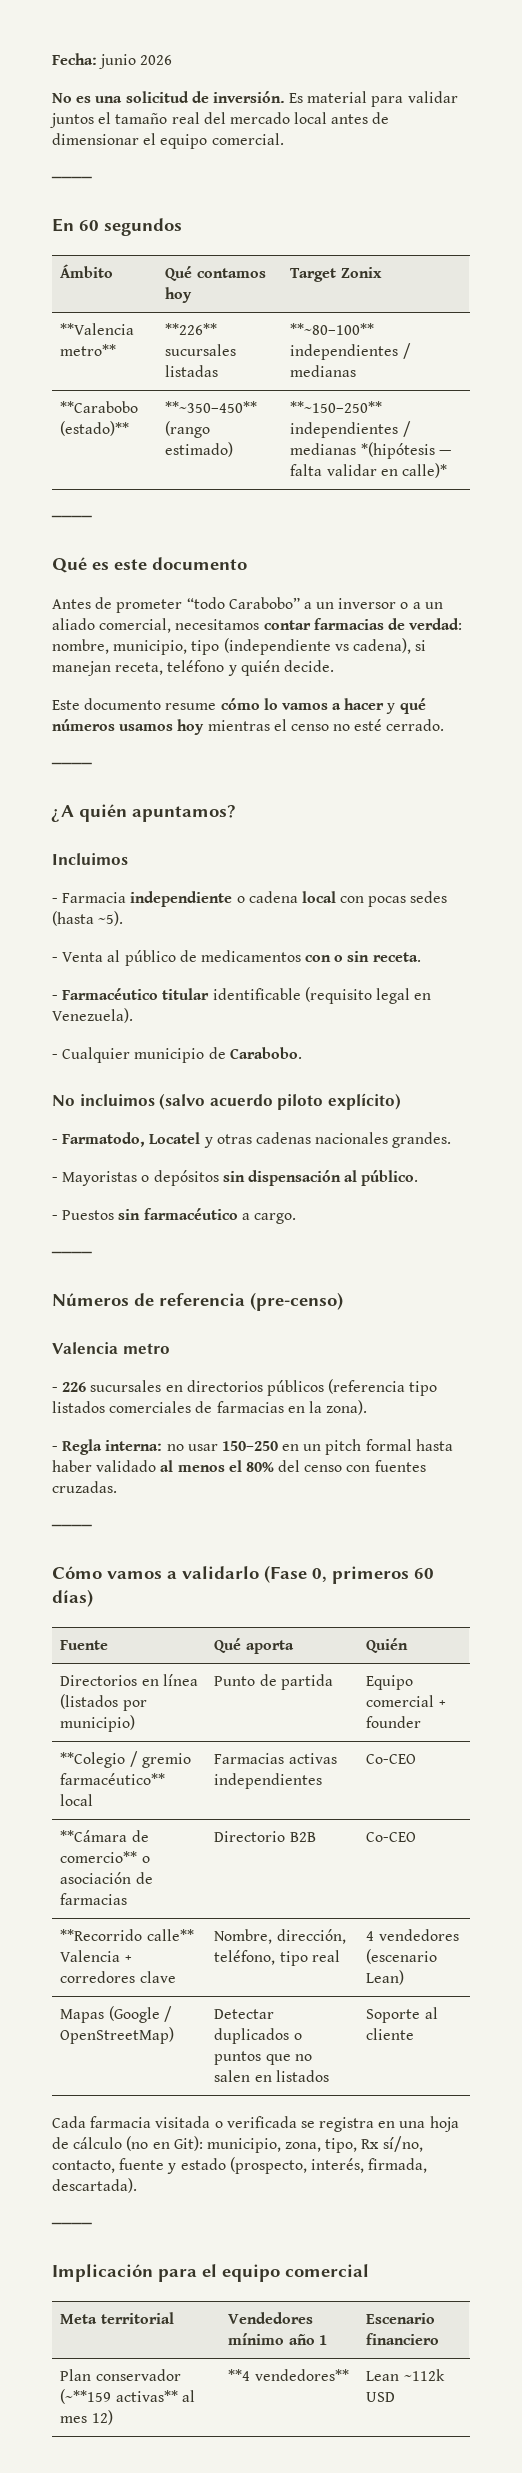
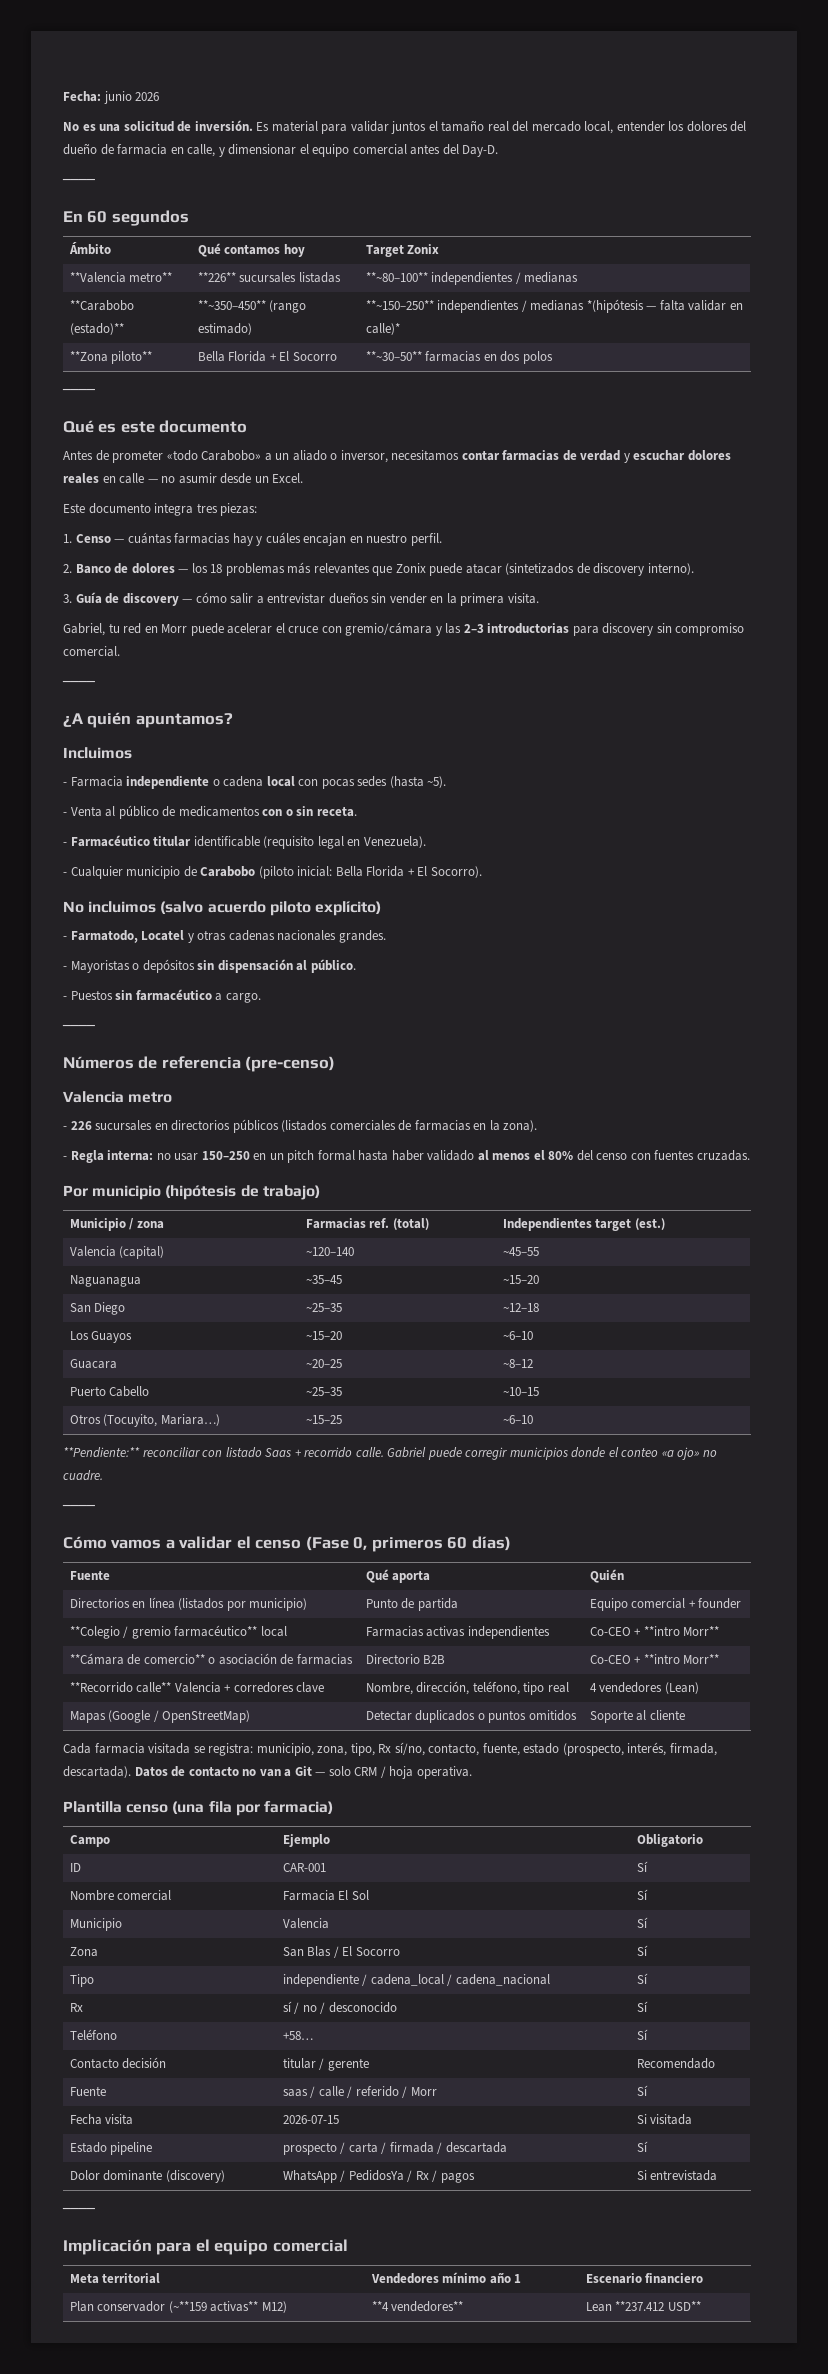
[294,112,390,124] [52,133,284,149] local antes de dimensionar el equipo comercial. -> [584,121,747,134] [63,143,499,157] local, entender los dolores del dueño de farmacia en calle, y dimensionar el equipo comercial antes del Day-D.
(447, 470) none -> [69,351,153,364] [197,351,337,362] [365,351,553,364] // **Zona piloto** | Bella Florida + El Socorro | **~30–50** farmacias en dos polos
[186,597,409,609] “todo Carabobo” a un inversor o -> [166,450,262,461] «todo Carabobo»
[99,618,172,633] comercial, -> [330,450,388,463] o inversor,
[409,618,463,630] [52,638,427,655] [52,660,334,676] [52,698,426,714] [52,719,445,735] verdad: nombre, municipio, tipo (independiente vs cadena), si manejan receta, teléfono y quién decide. // Este documento resume cómo lo vamos a hacer y qué números usamos hoy mientras el censo no esté cerrado. -> [580,450,731,463] [63,473,304,484] [63,503,258,516] [63,532,442,546] [63,562,694,576] [63,592,539,606] [63,622,745,636] [63,646,120,657] verdad y escuchar dolores reales en calle — no asumir desde un Excel. // Este documento integra tres piezas: // 1. Censo — cuántas farmacias hay y cuáles encajan en nuestro perfil. // 2. Banco de dolores — los 18 problemas más relevantes que Zonix puede atacar (sintetizados de discovery interno). // 3. Guía de discovery — cómo salir a entrevistar dueños sin vender en la primera visita. // Gabriel, tu red en Morr puede acelerar el cruce con gremio/cámara y las 2–3 introductorias para discovery sin compromiso comercial.
[229,1047,302,1059] Carabobo. -> [200,866,482,879] Carabobo (piloto inicial: Bella Florida + El Socorro).
[328,1379,438,1396] [52,1401,105,1413] (referencia tipo listados -> [281,1120,328,1132] (listados
(117, 1487) none -> [63,1185,320,1200] [69,1218,164,1231] [305,1218,429,1230] [502,1218,665,1231] [69,1246,165,1259] [305,1247,354,1256] [502,1247,539,1256] [69,1275,141,1287] [305,1275,342,1284] [502,1275,539,1284] [69,1302,126,1315] [305,1303,342,1312] [502,1303,539,1312] [69,1331,133,1343] [305,1331,342,1340] [502,1331,533,1340] [69,1359,117,1369] [305,1359,342,1368] [502,1359,533,1368] [69,1386,150,1397] [305,1387,342,1396] [502,1387,539,1396] [69,1414,220,1427] [305,1415,342,1424] [502,1415,533,1424] [63,1447,717,1460] [63,1470,103,1481] // Por municipio (hipótesis de trabajo) // Municipio / zona | Farmacias ref. (total) | Independientes target (est.) // Valencia (capital) | ~120–140 | ~45–55 // Naguanagua | ~35–45 | ~15–20 // San Diego | ~25–35 | ~12–18 // Los Guayos | ~15–20 | ~6–10 // Guacara | ~20–25 | ~8–12 // Puerto Cabello | ~25–35 | ~10–15 // Otros (Tocuyito, Mariara…) | ~15–25 | ~6–10 // **Pendiente:** reconciliar con listado Saas + recorrido calle. Gabriel puede corregir municipios donde el conteo «a ojo» no cuadre.
[182,1566,259,1579] validarlo -> [179,1536,302,1549] validar el censo
(417, 1759) none -> [634,1626,720,1636] + **intro Morr**
(417, 1837) none -> [634,1654,720,1664] + **intro Morr**
[366,1949,438,1964] [366,1970,405,1985] (escenario Lean) -> [664,1682,699,1694] (Lean)
[265,2054,312,2065] [214,2070,329,2082] que no salen en listados -> [528,1710,577,1721] omitidos
[214,2116,459,2132] [52,2136,203,2151] o verificada se registra en una hoja de cálculo (no en Git): -> [193,1743,254,1756] se registra:
[119,2158,177,2174] fuente y -> [482,1743,520,1756] fuente,
(137, 2185) none -> [134,1766,472,1779] [63,1801,333,1816] [69,1835,110,1847] [282,1834,330,1847] [636,1834,703,1847] [69,1863,81,1872] [282,1863,326,1872] [636,1861,648,1872] [69,1890,172,1901] [282,1890,369,1901] [636,1889,648,1900] [69,1918,122,1931] [282,1918,329,1929] [636,1917,648,1928] [69,1947,98,1957] [282,1946,400,1958] [636,1945,648,1956] [69,1974,94,1987] [282,1974,550,1987] [636,1973,648,1984] [69,2003,83,2012] [282,2001,397,2014] [636,2001,648,2012] [69,2029,117,2040] [282,2031,313,2040] [636,2029,648,2040] [69,2057,167,2069] [282,2058,369,2071] [636,2058,715,2069] [69,2086,106,2096] [282,2086,437,2098] [636,2085,648,2096] [69,2114,134,2125] [282,2115,339,2124] [636,2114,693,2125] [69,2142,153,2155] [282,2142,507,2155] [636,2141,648,2152] [69,2170,225,2183] [282,2170,475,2183] [636,2170,718,2181] Datos de contacto no van a Git — solo CRM / hoja operativa. // Plantilla censo (una fila por farmacia) // Campo | Ejemplo | Obligatorio // ID | CAR-001 | Sí // Nombre comercial | Farmacia El Sol | Sí // Municipio | Valencia | Sí // Zona | San Blas / El Socorro | Sí // Tipo | independiente / cadena_local / cadena_nacional | Sí // Rx | sí / no / desconocido | Sí // Teléfono | +58… | Sí // Contacto decisión | titular / gerente | Recomendado // Fuente | saas / calle / referido / Morr | Sí // Fecha visita | 2026-07-15 | Si visitada // Estado pipeline | prospecto / carta / firmada / descartada | Sí // Dolor dominante (discovery) | WhatsApp / PedidosYa / Rx / pagos | Si entrevistada
[181,2390,195,2402] [60,2410,113,2425] al mes 12) -> [261,2301,287,2313] M12)
[403,2369,445,2381] [366,2392,396,2402] ~112k USD -> [615,2301,701,2311] **237.412 USD**

